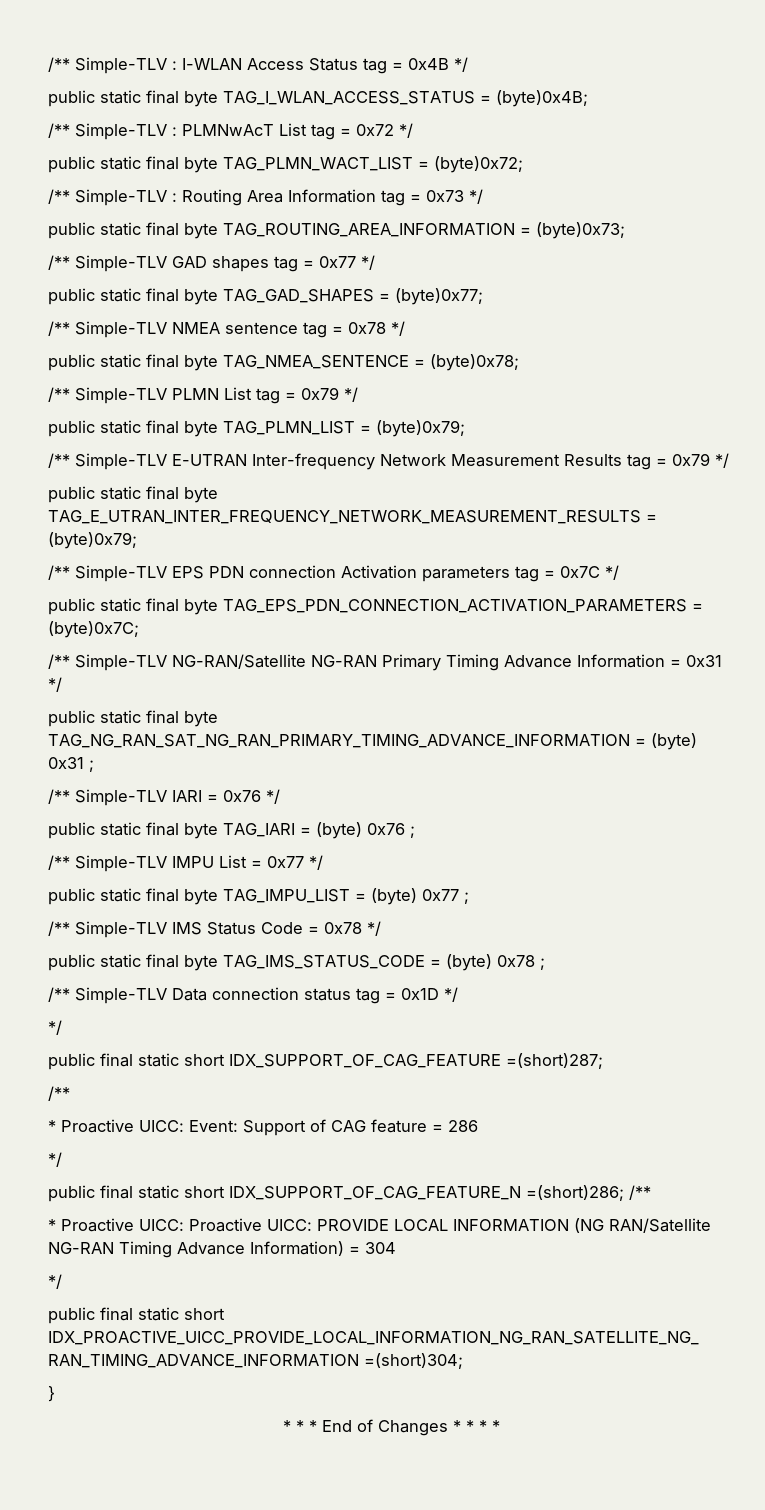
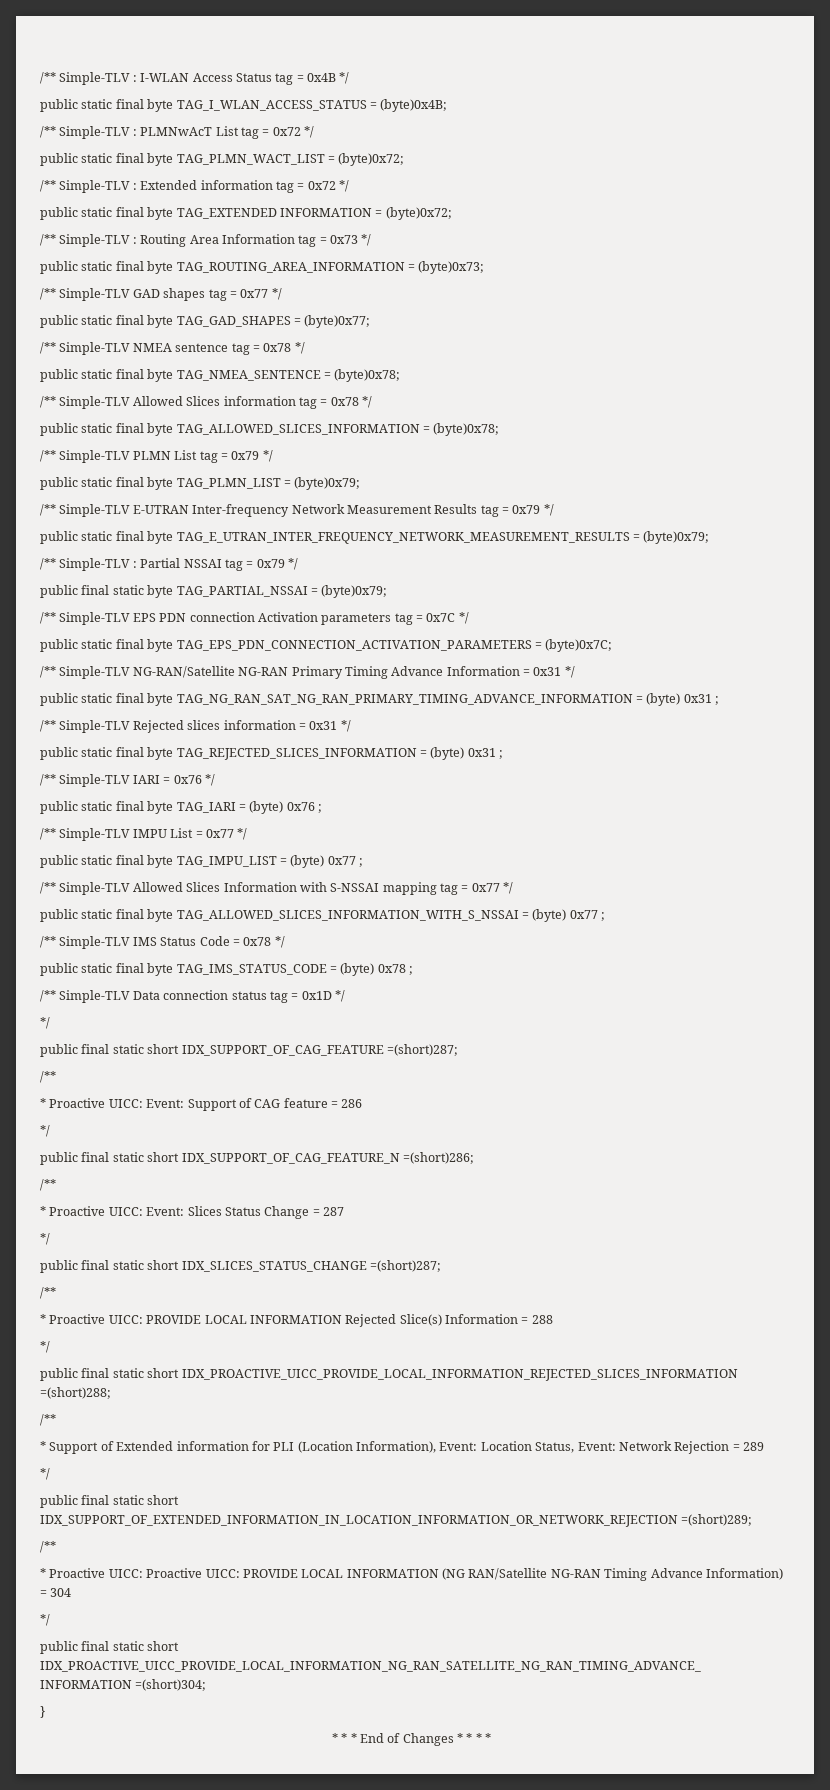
(523, 164) none -> [40,180,349,193] [40,207,452,220] // /** Simple-TLV : Extended information tag = 0x72 */ // public static final byte TAG_EXTENDED INFORMATION = (byte)0x72;
(519, 362) none -> [40,396,372,409] [40,423,500,436] // /** Simple-TLV Allowed Slices information tag = 0x78 */ // public static final byte TAG_ALLOWED_SLICES_INFORMATION = (byte)0x78;
(137, 540) none -> [40,558,298,571] [40,585,388,598] // /** Simple-TLV : Partial NSSAI tag = 0x79 */ // public final static byte TAG_PARTIAL_NSSAI = (byte)0x79;
(94, 766) none -> [40,720,351,733] [40,747,503,760] // /** Simple-TLV Rejected slices information = 0x31 */ // public static final byte TAG_REJECTED_SLICES_INFORMATION = (byte) 0x31 ;
(469, 898) none -> [40,882,514,895] [40,909,605,922] // /** Simple-TLV Allowed Slices Information with S-NSSAI mapping tag = 0x77 */ // public static final byte TAG_ALLOWED_SLICES_INFORMATION_WITH_S_NSSAI = (byte) 0x77 ;
(624, 1193) none -> [40,1179,56,1191] [40,1206,344,1219] [40,1233,50,1245] [40,1260,441,1273] [40,1287,56,1299] [40,1314,553,1327] [40,1341,50,1353] [40,1368,738,1381] [40,1387,111,1399] [40,1414,56,1426] [40,1441,764,1454] [40,1468,50,1480] [40,1495,180,1508] [40,1514,753,1527] // /** // * Proactive UICC: Event: Slices Status Change = 287 // */ // public final static short IDX_SLICES_STATUS_CHANGE =(short)287; // /** // * Proactive UICC: PROVIDE LOCAL INFORMATION Rejected Slice(s) Information = 288 // */ // public final static short IDX_PROACTIVE_UICC_PROVIDE_LOCAL_INFORMATION_REJECTED_SLICES_INFORMATION =(short)288; // /** // * Support of Extended information for PLI (Location Information), Event: Location Status, Event: Network Rejection = 289 // */ // public final static short IDX_SUPPORT_OF_EXTENDED_INFORMATION_IN_LOCATION_INFORMATION_OR_NETWORK_REJECTION =(short)289; //

